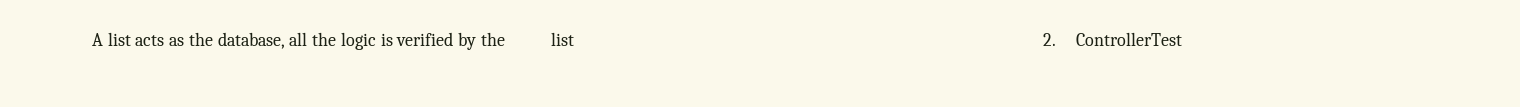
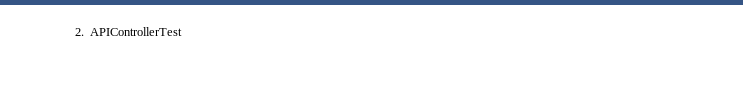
[92,32,574,50] [1042,32,1182,46] A list acts as the database, all the logic is verified by the list // 2. ControllerTest -> [75,27,183,36] 2. APIControllerTest

